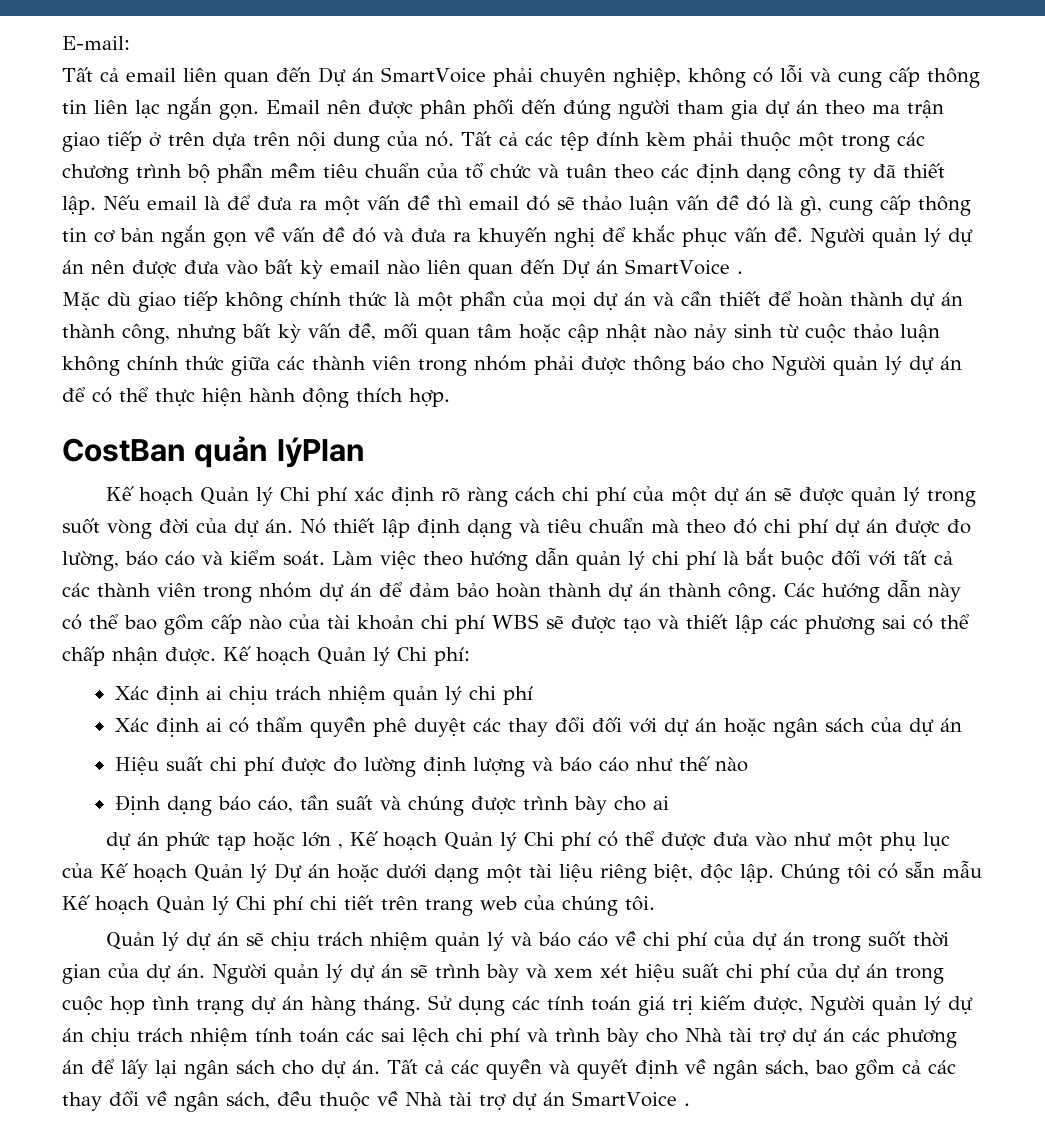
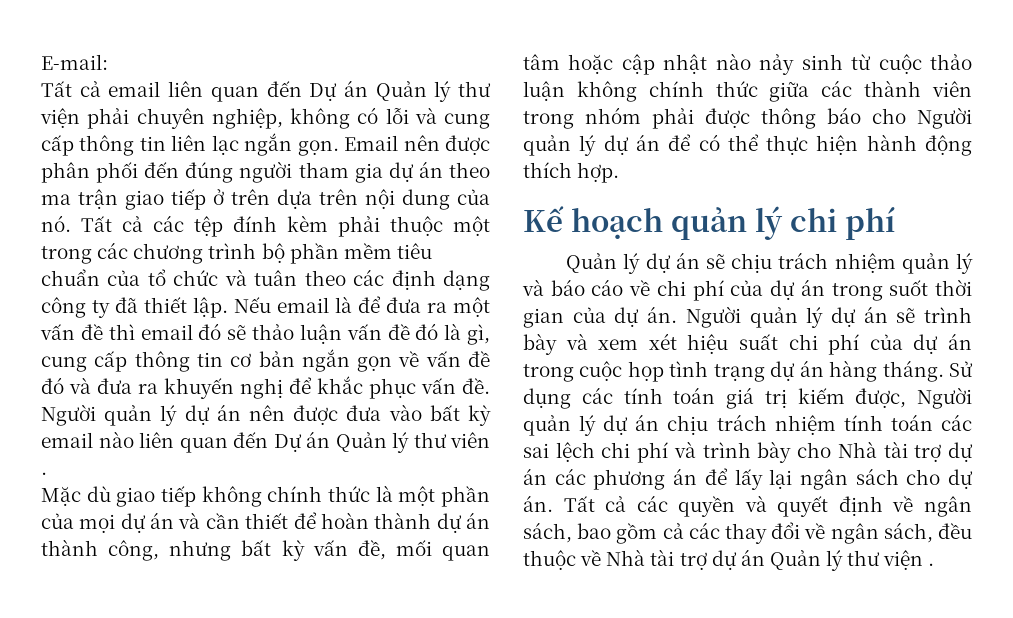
[381,67,486,83] SmartVoice -> [375,81,491,102] [40,108,80,128] Quản lý thư viện
[625,259,730,275] SmartVoice -> [335,432,490,453] Quản lý thư viên
[62,436,365,468] [106,486,977,507] [62,518,971,539] [62,547,953,571] [62,579,961,603] [62,614,969,635] [62,646,470,666] [114,686,533,706] [114,717,962,738] [114,756,748,777] [114,795,669,816] [106,831,951,851] [62,860,982,884] [62,895,655,916] // CostBan quản lýPlan // Kế hoạch Quản lý Chi phí xác định rõ ràng cách chi phí của một dự án sẽ được quản lý trong suốt vòng đời của dự án. Nó thiết lập định dạng và tiêu chuẩn mà theo đó chi phí dự án được đo lường, báo cáo và kiểm soát. Làm việc theo hướng dẫn quản lý chi phí là bắt buộc đối với tất cả các thành viên trong nhóm dự án để đảm bảo hoàn thành dự án thành công. Các hướng dẫn này có thể bao gồm cấp nào của tài khoản chi phí WBS sẽ được tạo và thiết lập các phương sai có thể chấp nhận được. Kế hoạch Quản lý Chi phí: // Xác định ai chịu trách nhiệm quản lý chi phí // Xác định ai có thẩm quyền phê duyệt các thay đổi đối với dự án hoặc ngân sách của dự án // Hiệu suất chi phí được đo lường định lượng và báo cáo như thế nào // Định dạng báo cáo, tần suất và chúng được trình bày cho ai // dự án phức tạp hoặc lớn , Kế hoạch Quản lý Chi phí có thể được đưa vào như một phụ lục của Kế hoạch Quản lý Dự án hoặc dưới dạng một tài liệu riêng biệt, độc lập. Chúng tôi có sẵn mẫu Kế hoạch Quản lý Chi phí chi tiết trên trang web của chúng tôi. -> [523,206,895,240] // Kế hoạch quản lý chi phí
[572,1091,677,1107] SmartVoice -> [769,550,924,571] Quản lý thư viện

